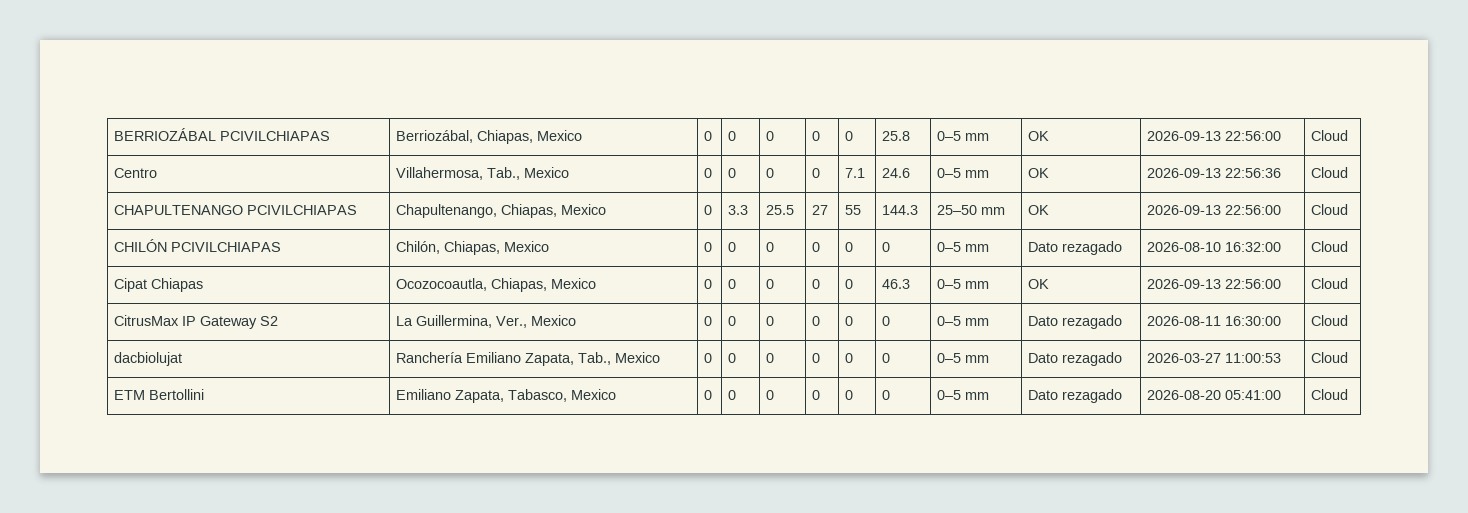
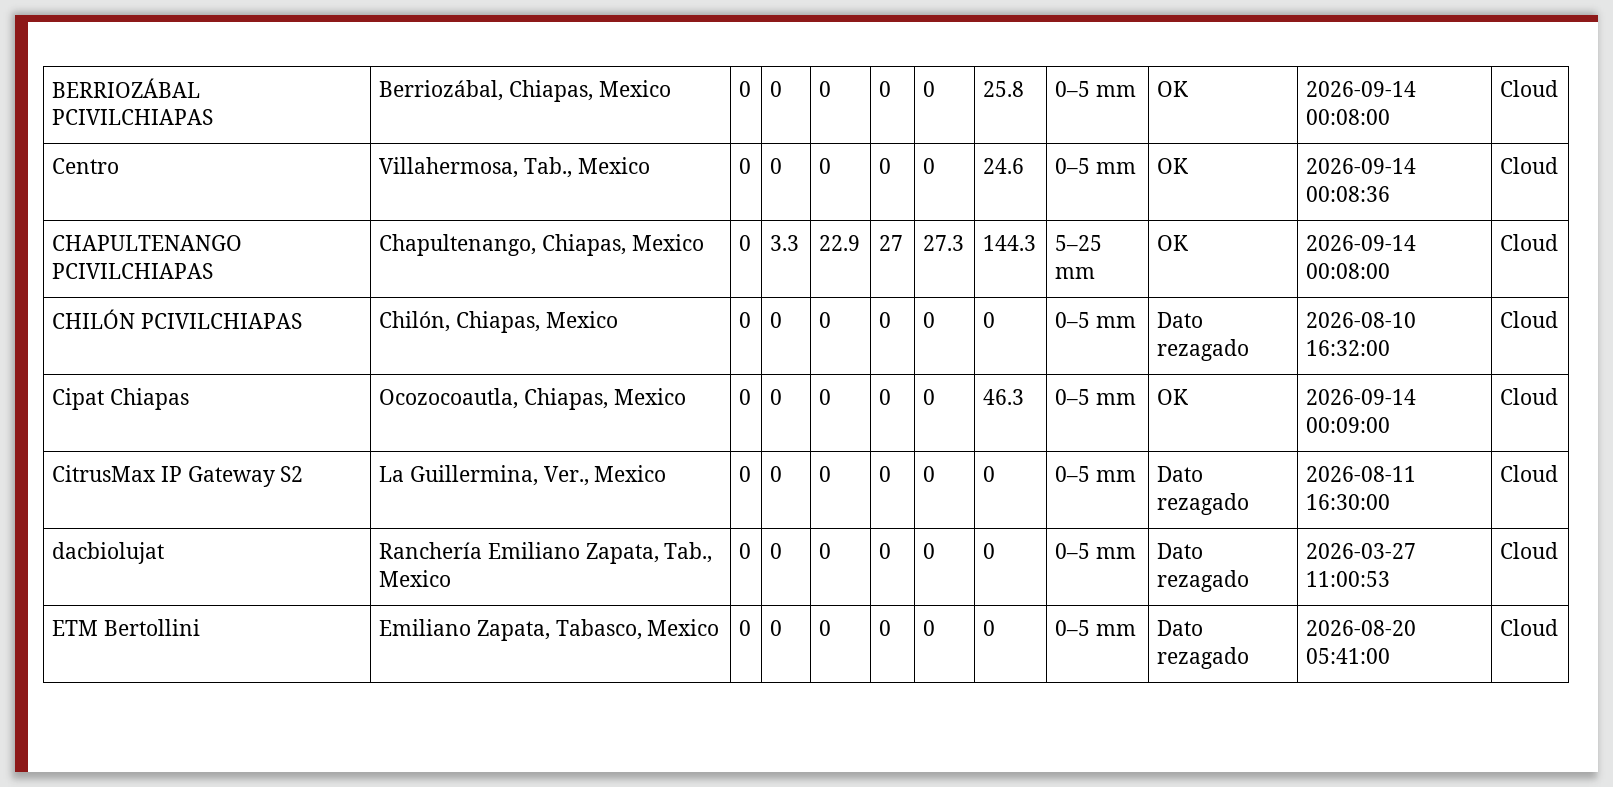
[1146,131,1281,141] 2026-09-13 22:56:00 -> [1306,81,1417,97] [1306,109,1391,125] 2026-09-14 00:08:00
[844,168,865,178] 7.1 -> [923,158,936,174] 0
[1146,168,1281,178] 2026-09-13 22:56:36 -> [1306,158,1417,174] [1306,186,1391,202] 2026-09-14 00:08:36
[765,205,794,215] 25.5 -> [819,235,861,251] 22.9
[844,205,861,215] 55 -> [923,235,965,251] 27.3
[936,205,1005,215] [1027,205,1049,215] [1146,205,1281,215] 25–50 mm | OK | 2026-09-13 22:56:00 -> [1055,235,1103,251] [1055,267,1096,279] [1157,235,1189,251] [1306,235,1417,251] [1306,263,1391,279] 5–25 mm | OK | 2026-09-14 00:08:00
[1146,279,1281,289] 2026-09-13 22:56:00 -> [1306,389,1417,405] [1306,417,1391,433] 2026-09-14 00:09:00

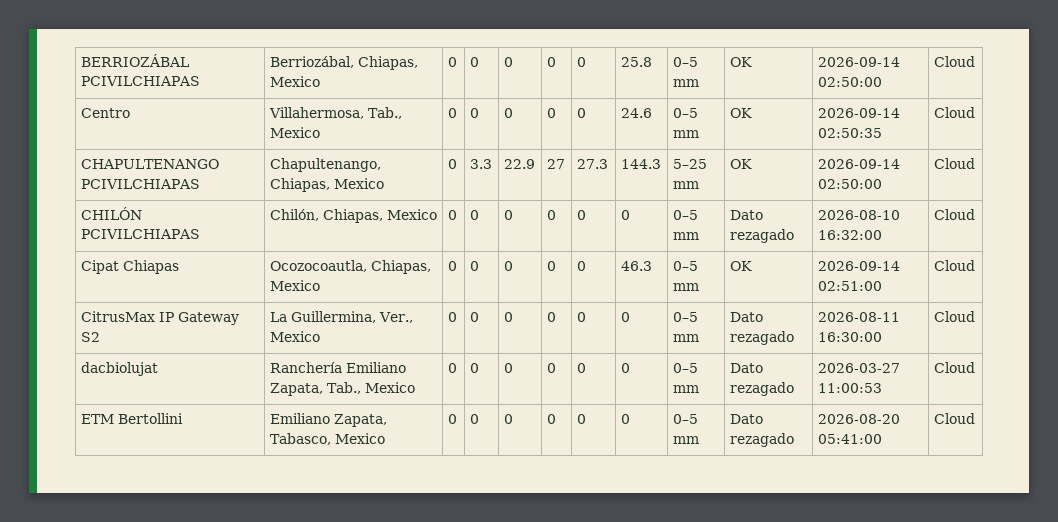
[1306,109,1391,125] 00:08:00 -> [817,77,882,87] 02:50:00
[1306,186,1391,202] 00:08:36 -> [817,128,882,138] 02:50:35
[1306,263,1391,279] 00:08:00 -> [817,179,882,189] 02:50:00
[1306,417,1391,433] 00:09:00 -> [817,281,882,291] 02:51:00

